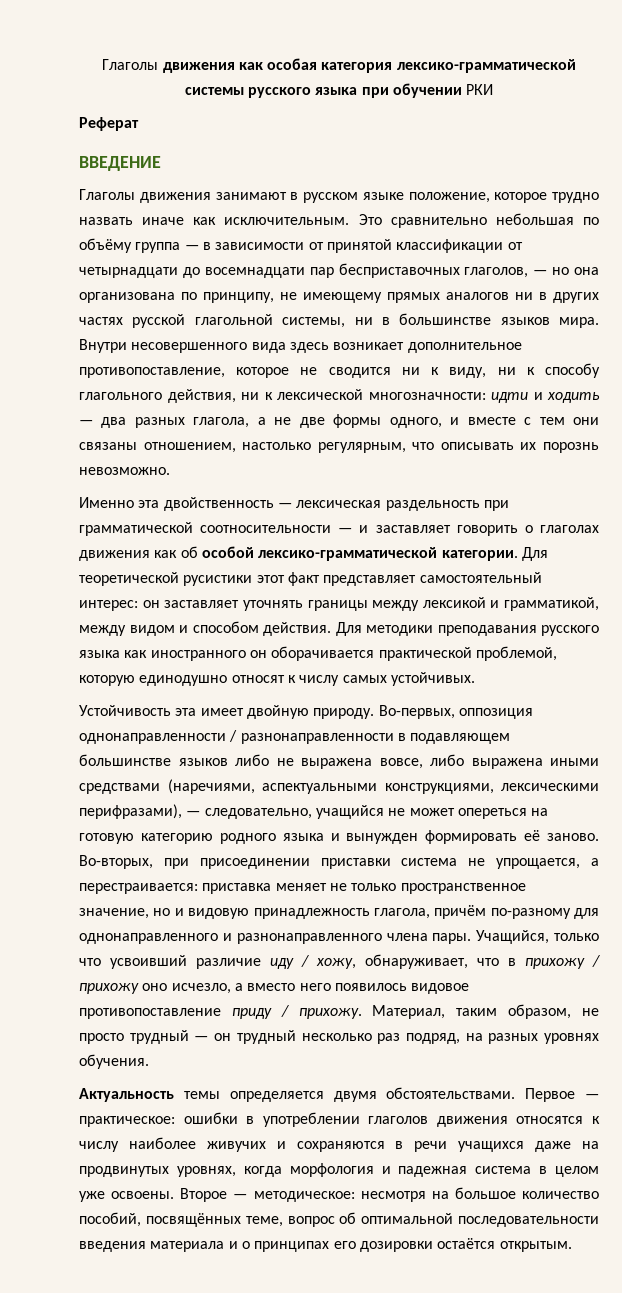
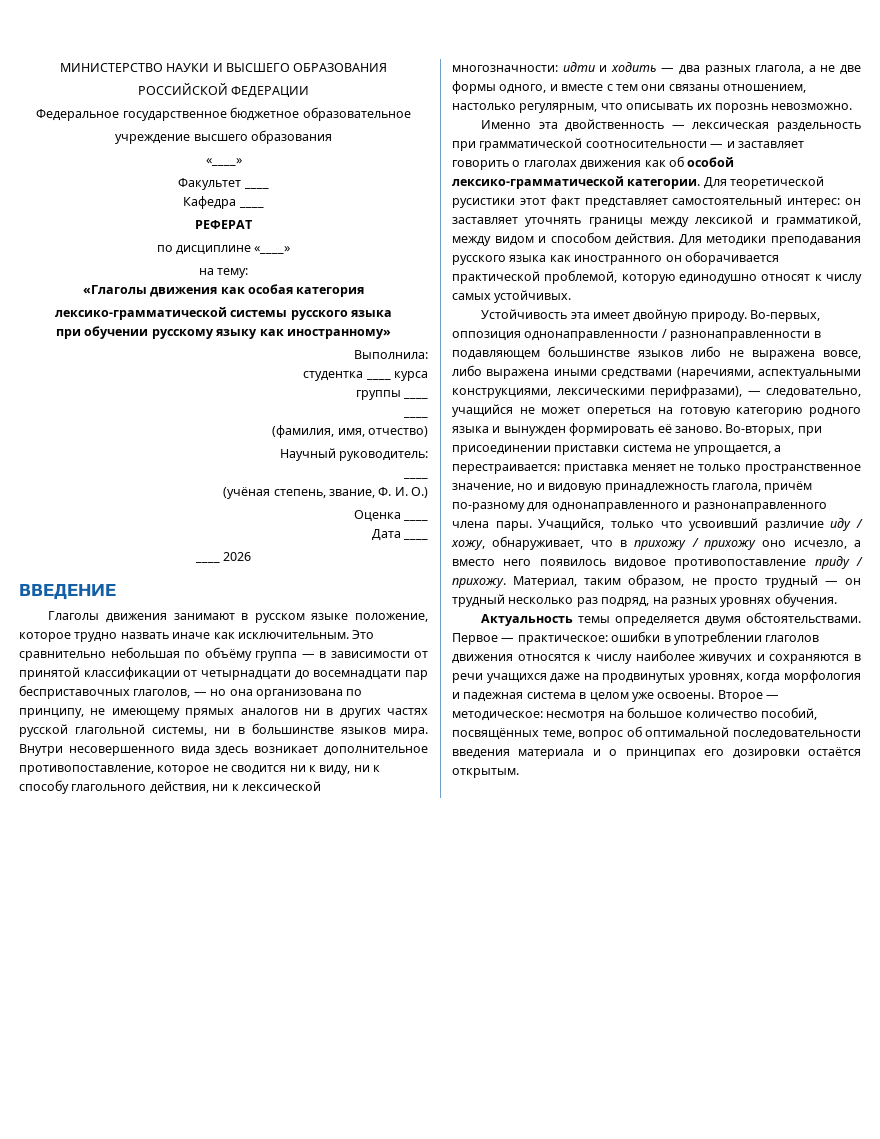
[102,59,159,70] Глаголы -> [59,63,388,72] [137,83,310,98] [36,107,411,121] [115,130,332,144] [205,158,242,166] [178,178,269,190] [183,196,264,209] [195,220,252,229] [156,245,291,255] [198,268,249,278] [82,285,147,294] МИНИСТЕРСТВО НАУКИ И ВЫСШЕГО ОБРАЗОВАНИЯ // РОССИЙСКОЙ ФЕДЕРАЦИИ // Федеральное государственное бюджетное образовательное // учреждение высшего образования // «____» // Факультет ____ // Кафедра ____ // РЕФЕРАТ // по дисциплине «____» // на тему: // «Глаголы
(393, 67) none -> (365, 292) //
(358, 91) none -> (393, 313) //
[466,84,494,95] [79,117,139,131] РКИ // Реферат -> [151,329,391,339] [354,350,428,359] [303,371,428,381] [355,390,428,400] [403,416,428,418] [272,425,428,438] [279,448,428,461] [403,477,428,479] [223,487,428,499] [353,510,428,522] [371,529,428,541] [194,561,220,563] [223,552,252,561] русскому языку как иностранному» // Выполнила: // студентка ____ курса // группы ____ // ____ // (фамилия, имя, отчество) // Научный руководитель: // ____ // (учёная степень, звание, Ф. И. О.) // Оценка ____ // Дата ____ // ____ 2026

